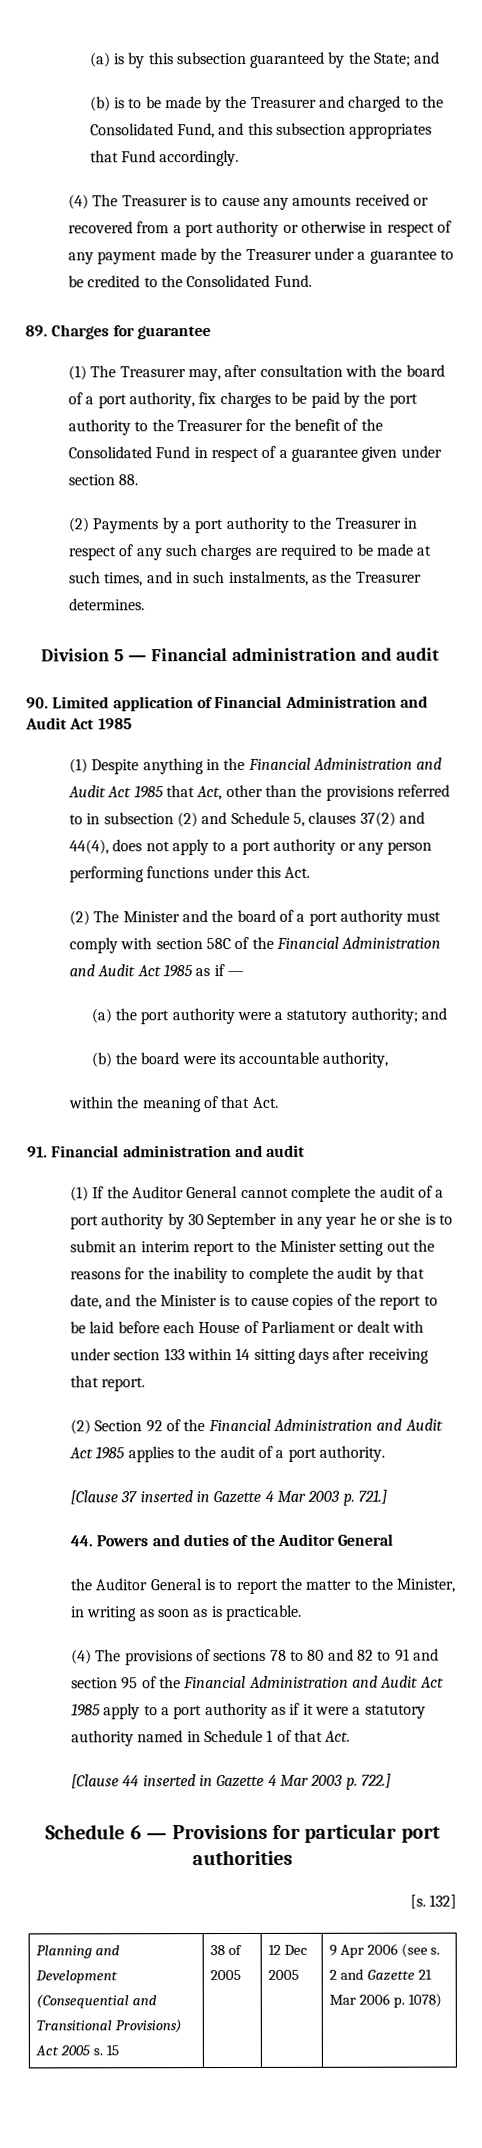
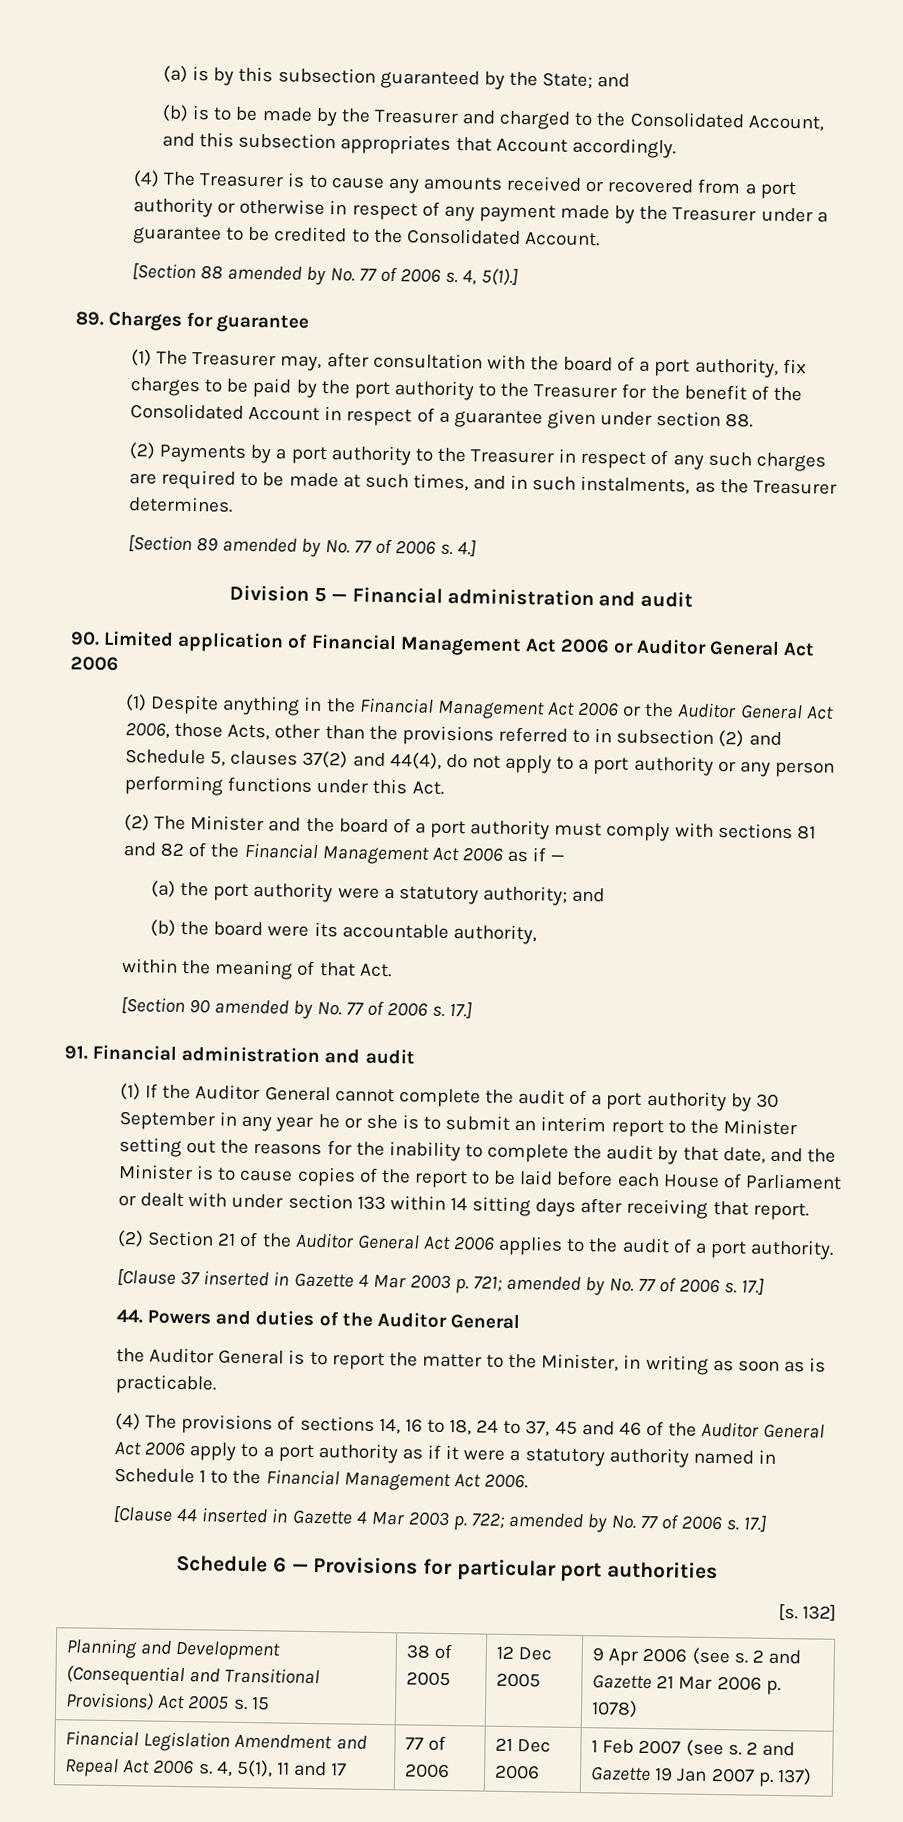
[176,123,215,139] Fund, -> [747,115,824,132] Account,
[120,150,156,163] Fund -> [495,138,568,153] Account
[273,274,312,287] Fund. -> [524,232,600,247] [132,263,519,286] Account. // [Section 88 amended by No. 77 of 2006 s. 4, 5(1).]
[155,446,191,459] Fund -> [248,406,321,421] Account
(146, 604) none -> [128,535,477,558] // [Section 89 amended by No. 77 of 2006 s. 4.]
[284,695,428,708] [25,717,132,730] Administration and Audit Act 1985 -> [399,636,816,657] [70,656,119,671] Management Act 2006 or Auditor General Act 2006
[312,757,443,770] [68,785,223,801] Administration and Audit Act 1985 that Act, -> [436,700,834,720] [125,722,271,741] Management Act 2006 or the Auditor General Act 2006, those Acts,
[112,839,143,852] does -> [445,753,468,769] do
[155,936,442,950] [69,964,193,978] section 58C of the Financial Administration and Audit Act 1985 -> [717,822,816,840] [123,842,503,865] sections 81 and 82 of the Financial Management Act 2006
(279, 1102) none -> [121,997,473,1019] // [Section 90 amended by No. 77 of 2006 s. 17.]
[145,1418,443,1433] [69,1446,126,1460] 92 of the Financial Administration and Audit Act 1985 -> [217,1231,496,1251] 21 of the Auditor General Act 2006
[357,1489,387,1504] 721.] -> [473,1275,765,1296] 721; amended by No. 77 of 2006 s. 17.]
[269,1648,439,1662] [71,1675,444,1690] [71,1703,102,1717] 78 to 80 and 82 to 91 and section 95 of the Financial Administration and Audit Act 1985 -> [378,1417,826,1439] [114,1441,186,1457] 14, 16 to 18, 24 to 37, 45 and 46 of the Auditor General Act 2006
[276,1729,351,1742] of that Act. -> [210,1469,528,1492] to the Financial Management Act 2006.
[360,1773,391,1788] 722.] -> [471,1512,767,1533] 722; amended by No. 77 of 2006 s. 17.]
(442, 2000) none -> [65,1730,367,1752] [64,1758,348,1778] [405,1735,447,1752] [404,1763,451,1779] [495,1737,552,1753] [494,1764,541,1780] [591,1739,795,1758] [590,1766,812,1787] // Financial Legislation Amendment and Repeal Act 2006 s. 4, 5(1), 11 and 17 | 77 of 2006 | 21 Dec 2006 | 1 Feb 2007 (see s. 2 and Gazette 19 Jan 2007 p. 137)

